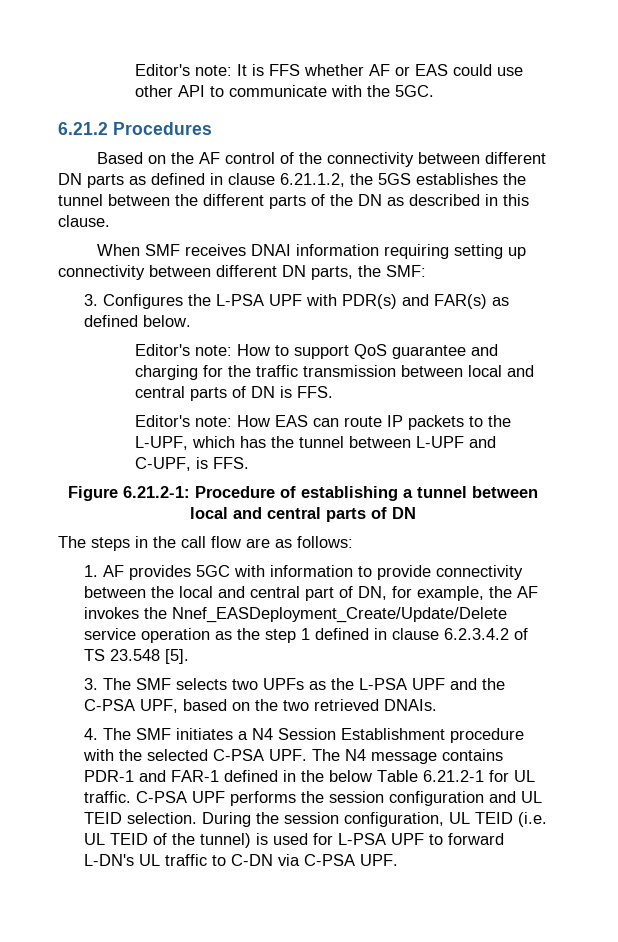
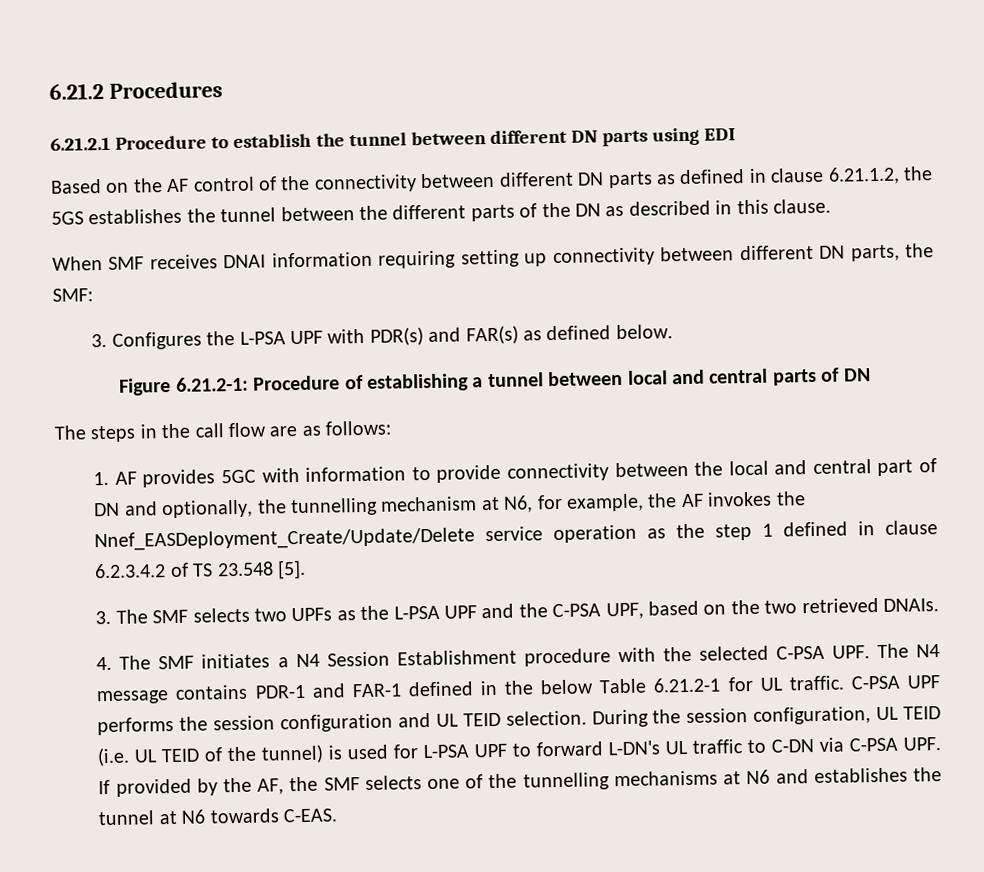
[134,64,523,76] [134,85,434,97] [58,122,212,135] Editor's note: It is FFS whether AF or EAS could use other API to communicate with the 5GC. // 6.21.2 Procedures -> [49,81,223,100] [50,127,737,151] 6.21.2 Procedures // 6.21.2.1 Procedure to establish the tunnel between different DN parts using EDI
[134,344,498,359] [134,365,534,380] [134,386,333,401] [134,415,511,430] [134,436,496,450] [134,457,249,471] // Editor's note: How to support QoS guarantee and charging for the traffic transmission between local and central parts of DN is FFS. // Editor's note: How EAS can route IP packets to the L-UPF, which has the tunnel between L-UPF and C-UPF, is FFS. -> (673, 332) none
[357,586,387,600] DN, -> [93,495,534,519] DN and optionally, the tunnelling mechanism at N6,
(398, 860) none -> [98,767,942,797] [98,808,337,826] If provided by the AF, the SMF selects one of the tunnelling mechanisms at N6 and establishes the tunnel at N6 towards C-EAS.

